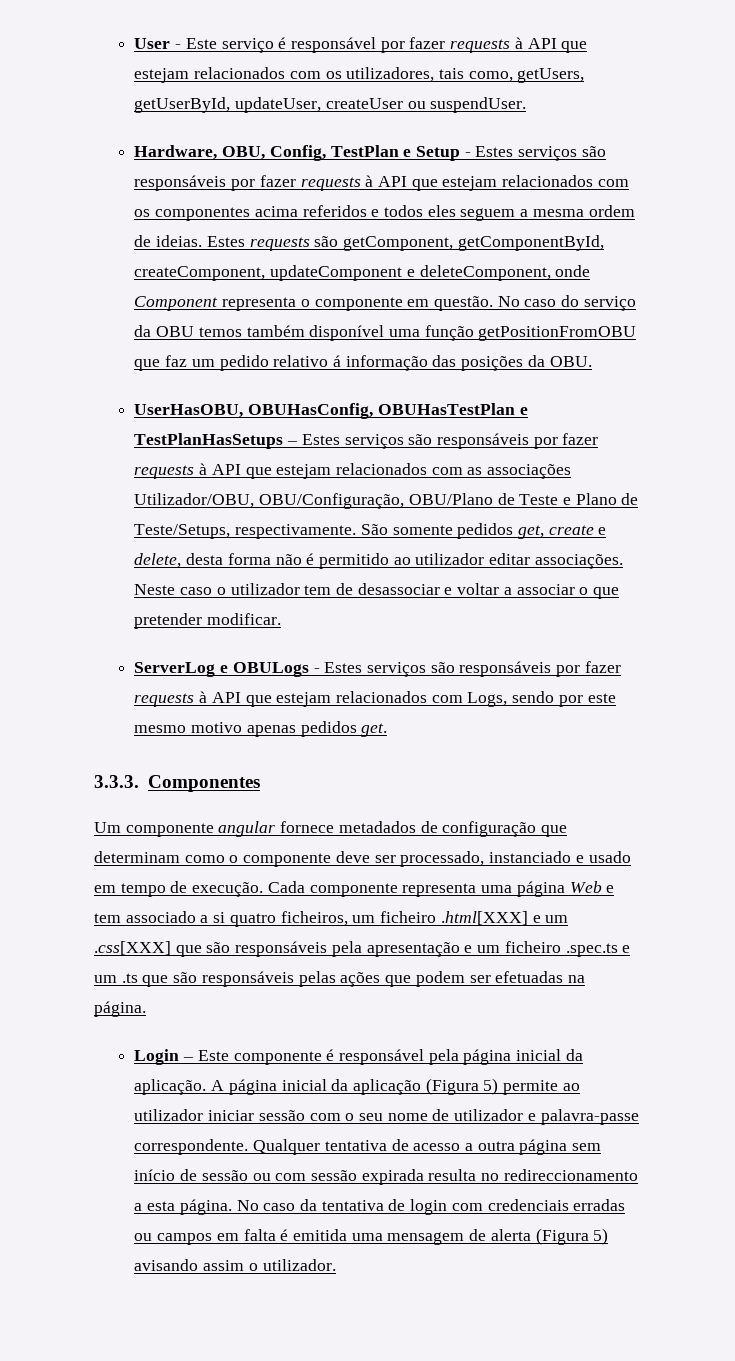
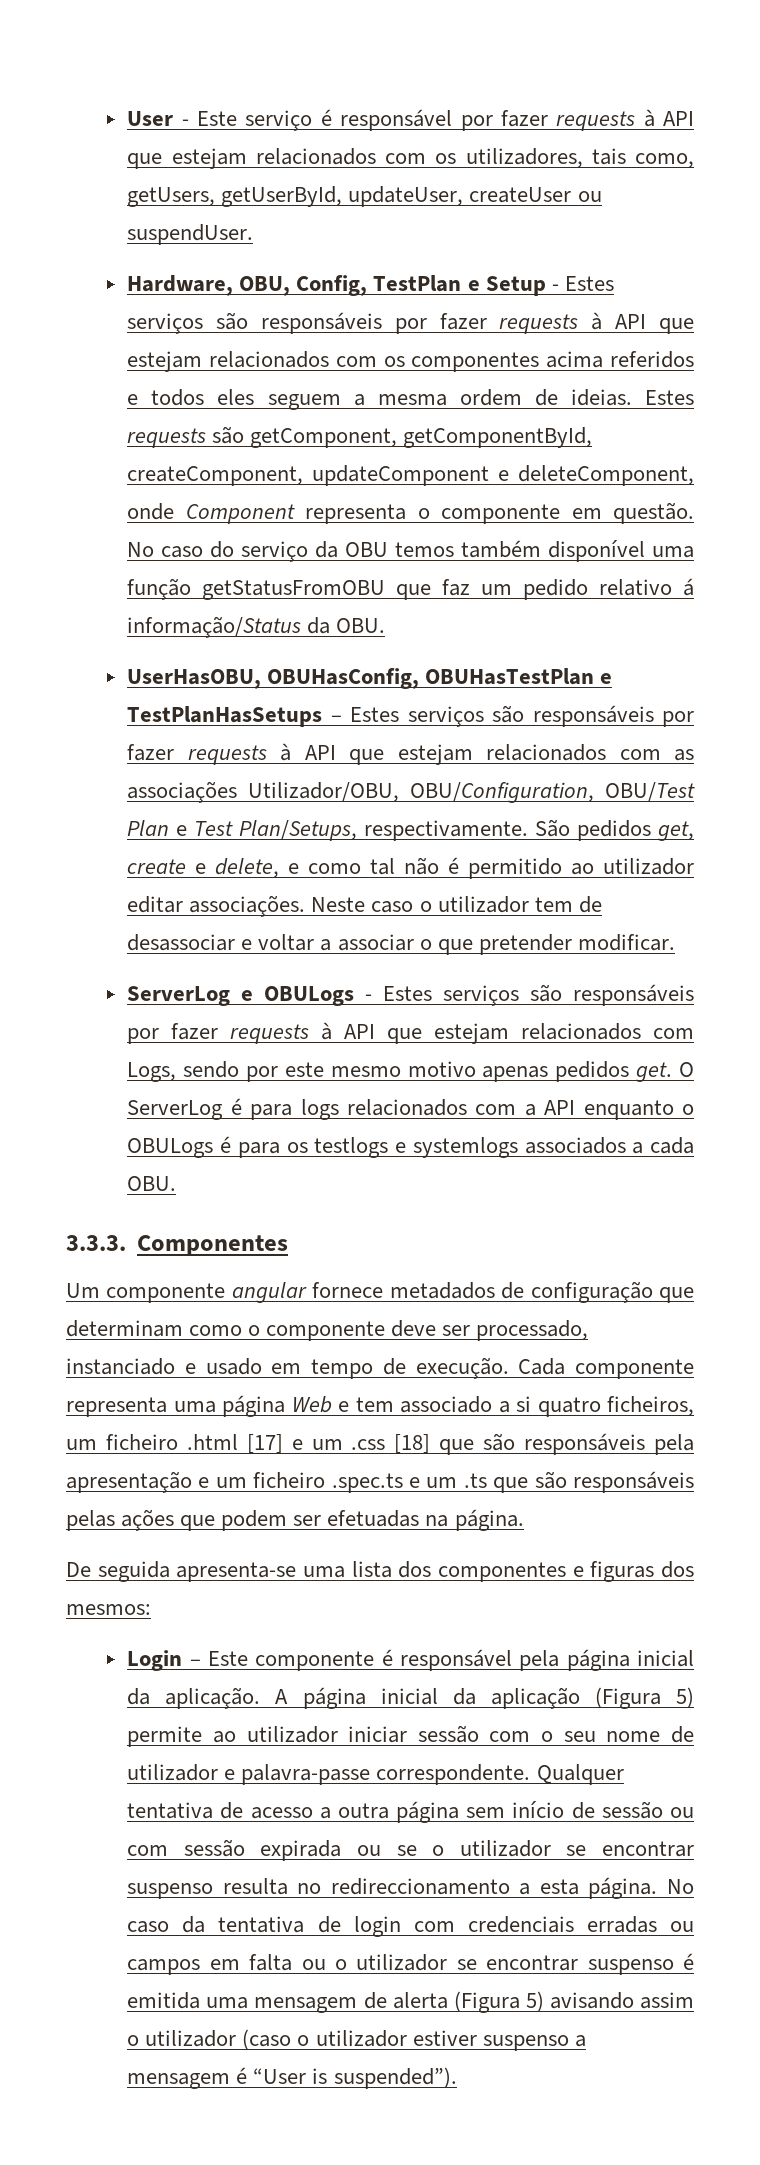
[478,326,637,341] getPositionFromOBU -> [202,580,386,600] getStatusFromOBU
[345,355,524,371] informação das posições -> [127,616,302,638] informação/Status
[259,493,639,509] [134,524,231,539] OBU/Configuração, OBU/Plano de Teste e Plano de Teste/Setups, -> [410,782,695,803] [127,820,358,841] OBU/Configuration, OBU/Test Plan e Test Plan/Setups,
[392,525,453,535] somente -> (571, 828) none
[186,553,271,565] desta forma -> [288,858,396,875] e como tal
(388, 730) none -> [679,1062,694,1077] [127,1098,695,1120] [127,1136,695,1158] [127,1176,177,1191] O ServerLog é para logs relacionados com a API enquanto o OBULogs é para os testlogs e systemlogs associados a cada OBU.
[440,911,569,925] [94,941,171,955] .html[XXX] e um .css[XXX] -> [186,1434,431,1454] .html [17] e um .css [18]
(146, 1009) none -> [66,1561,694,1582] [66,1604,151,1615] // De seguida apresenta-se uma lista dos componentes e figuras dos mesmos:
(424, 1177) none -> [357,1840,694,1857] [127,1883,214,1899] ou se o utilizador se encontrar suspenso
(276, 1235) none -> [301,1954,674,1975] ou o utilizador se encontrar suspenso
[262,1259,336,1271] utilizador. -> [145,2029,586,2051] [127,2067,457,2089] utilizador (caso o utilizador estiver suspenso a mensagem é “User is suspended”).

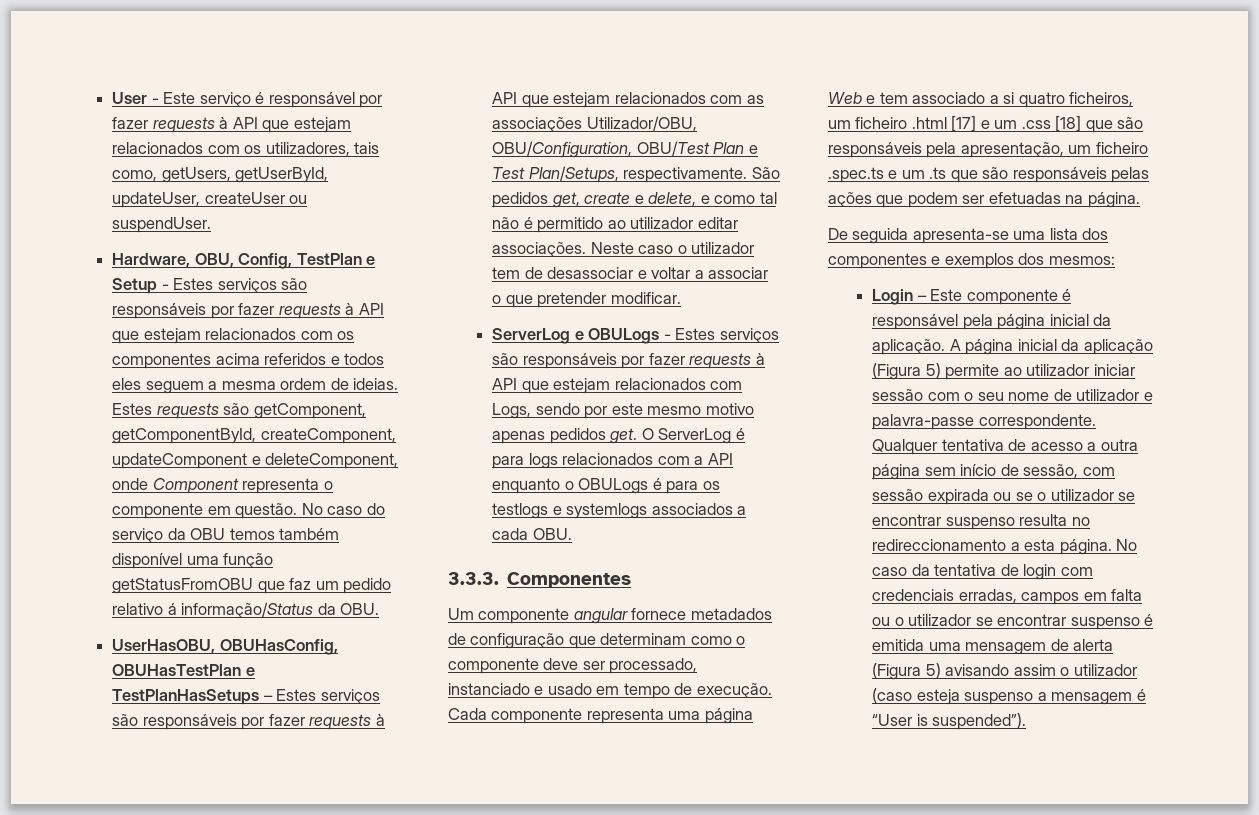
[66,1471,210,1493] apresentação e -> [960,142,1064,158] apresentação,
[590,1561,655,1582] figuras -> [944,253,1014,269] exemplos
[601,1801,694,1819] sessão ou -> [1023,464,1079,478] sessão,
[586,1916,694,1933] erradas ou -> [958,589,1017,603] erradas,
[297,2030,477,2047] o utilizador estiver -> [916,689,960,705] esteja

